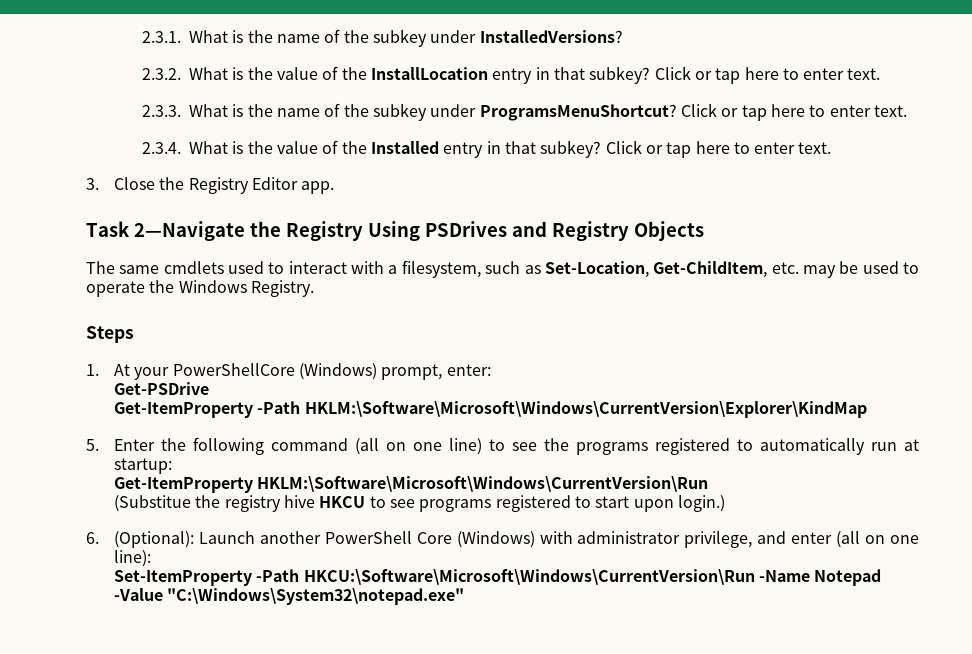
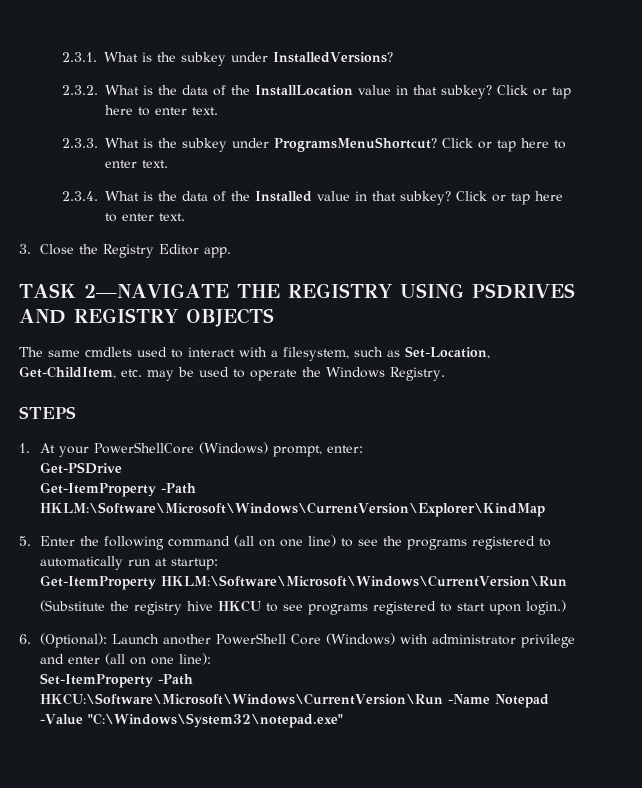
[276,29,369,43] name of the -> (176, 57) none
[276,67,318,80] value -> [181,85,208,95] data
[492,68,533,84] entry -> [357,85,391,95] value
[276,103,369,117] name of the -> (177, 143) none
[276,141,318,154] value -> [181,191,208,201] data
[443,142,484,158] entry -> [316,191,350,201] value
[86,221,704,241] Task 2—Navigate the Registry Using PSDrives and Registry Objects -> [19,283,575,299] [19,308,274,327] TASK 2—NAVIGATE THE REGISTRY USING PSDRIVES AND REGISTRY OBJECTS
[86,326,134,343] Steps -> [19,406,76,419] STEPS
[114,495,192,512] (Substitue -> [40,600,106,612] (Substitute
[684,531,753,548] privilege, -> [521,634,576,648] privilege

